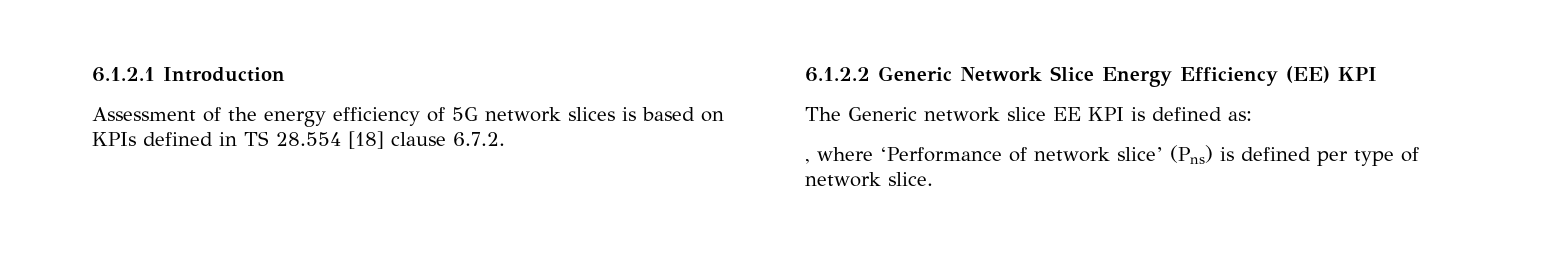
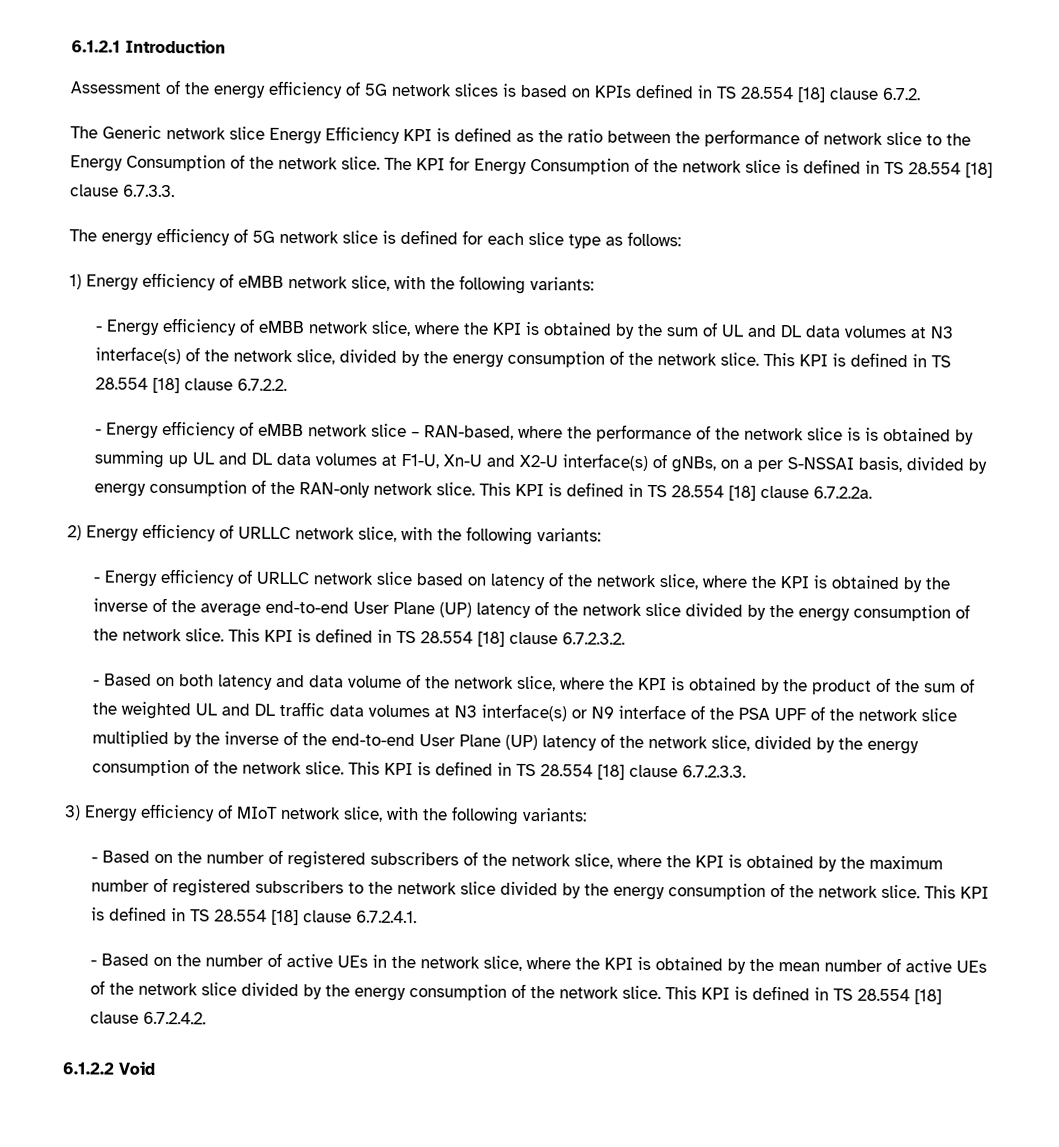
[805,66,1377,87] // 6.1.2.2 Generic Network Slice Energy Efficiency (EE) KPI -> (920, 94) none
[1053,107,1252,121] [805,145,1419,166] [805,172,933,187] EE KPI is defined as: // , where ‘Performance of network slice’ (Pns) is defined per type of network slice. -> [269,126,971,148] [70,154,993,178] [70,184,175,198] [69,227,681,249] [69,272,594,294] [94,317,954,339] [94,346,951,368] [94,377,287,394] [94,420,974,445] [93,450,987,474] [93,479,872,501] [67,523,601,546] [92,568,950,593] [92,597,970,622] [92,628,625,647] [92,673,975,695] [91,701,957,722] [91,730,919,755] [91,759,746,780] [64,803,587,825] [90,849,943,872] [90,877,989,901] [90,906,417,926] [89,952,987,974] [89,980,942,1005] [89,1011,206,1025] [62,1061,155,1075] Energy Efficiency KPI is defined as the ratio between the performance of network slice to the Energy Consumption of the network slice. The KPI for Energy Consumption of the network slice is defined in TS 28.554 [18] clause 6.7.3.3. // The energy efficiency of 5G network slice is defined for each slice type as follows: // 1) Energy efficiency of eMBB network slice, with the following variants: // - Energy efficiency of eMBB network slice, where the KPI is obtained by the sum of UL and DL data volumes at N3 interface(s) of the network slice, divided by the energy consumption of the network slice. This KPI is defined in TS 28.554 [18] clause 6.7.2.2. // - Energy efficiency of eMBB network slice – RAN-based, where the performance of the network slice is is obtained by summing up UL and DL data volumes at F1-U, Xn-U and X2-U interface(s) of gNBs, on a per S-NSSAI basis, divided by energy consumption of the RAN-only network slice. This KPI is defined in TS 28.554 [18] clause 6.7.2.2a. // 2) Energy efficiency of URLLC network slice, with the following variants: // - Energy efficiency of URLLC network slice based on latency of the network slice, where the KPI is obtained by the inverse of the average end-to-end User Plane (UP) latency of the network slice divided by the energy consumption of the network slice. This KPI is defined in TS 28.554 [18] clause 6.7.2.3.2. // - Based on both latency and data volume of the network slice, where the KPI is obtained by the product of the sum of the weighted UL and DL traffic data volumes at N3 interface(s) or N9 interface of the PSA UPF of the network slice multiplied by the inverse of the end-to-end User Plane (UP) latency of the network slice, divided by the energy consumption of the network slice. This KPI is defined in TS 28.554 [18] clause 6.7.2.3.3. // 3) Energy efficiency of MIoT network slice, with the following variants: // - Based on the number of registered subscribers of the network slice, where the KPI is obtained by the maximum number of registered subscribers to the network slice divided by the energy consumption of the network slice. This KPI is defined in TS 28.554 [18] clause 6.7.2.4.1. // - Based on the number of active UEs in the network slice, where the KPI is obtained by the mean number of active UEs of the network slice divided by the energy consumption of the network slice. This KPI is defined in TS 28.554 [18] clause 6.7.2.4.2. // 6.1.2.2 Void

